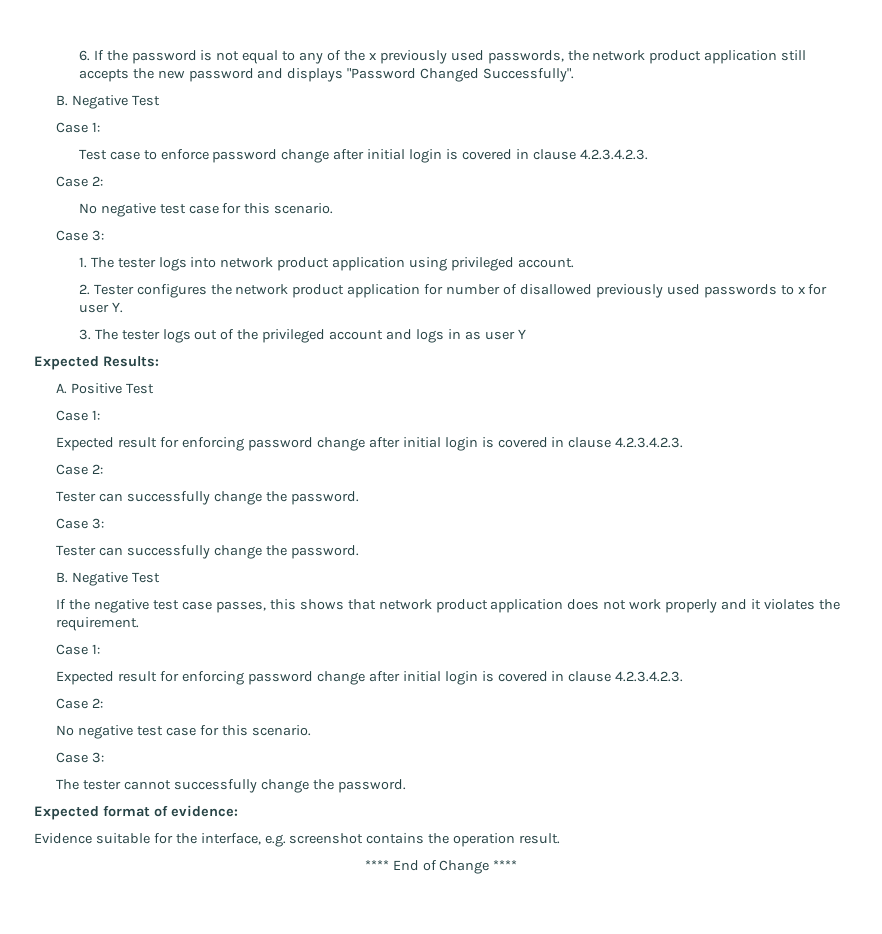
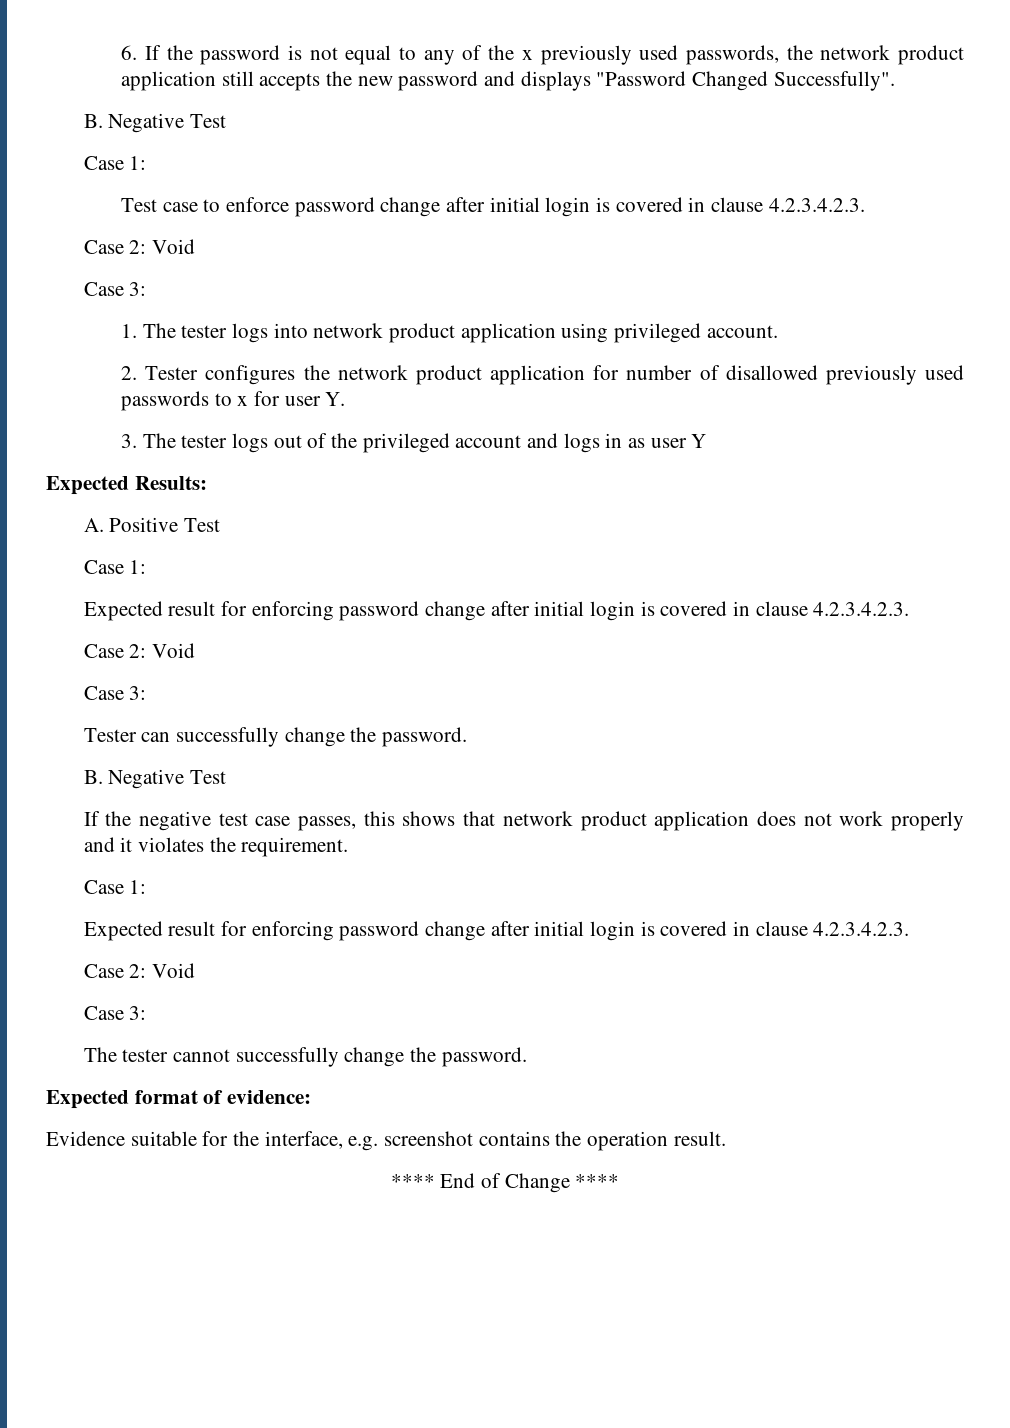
[78,203,334,217] // No negative test case for this scenario. -> [151,239,195,254] Void
[56,491,359,505] // Tester can successfully change the password. -> [151,643,195,658] Void
[56,725,311,739] // No negative test case for this scenario. -> [151,963,195,978] Void

